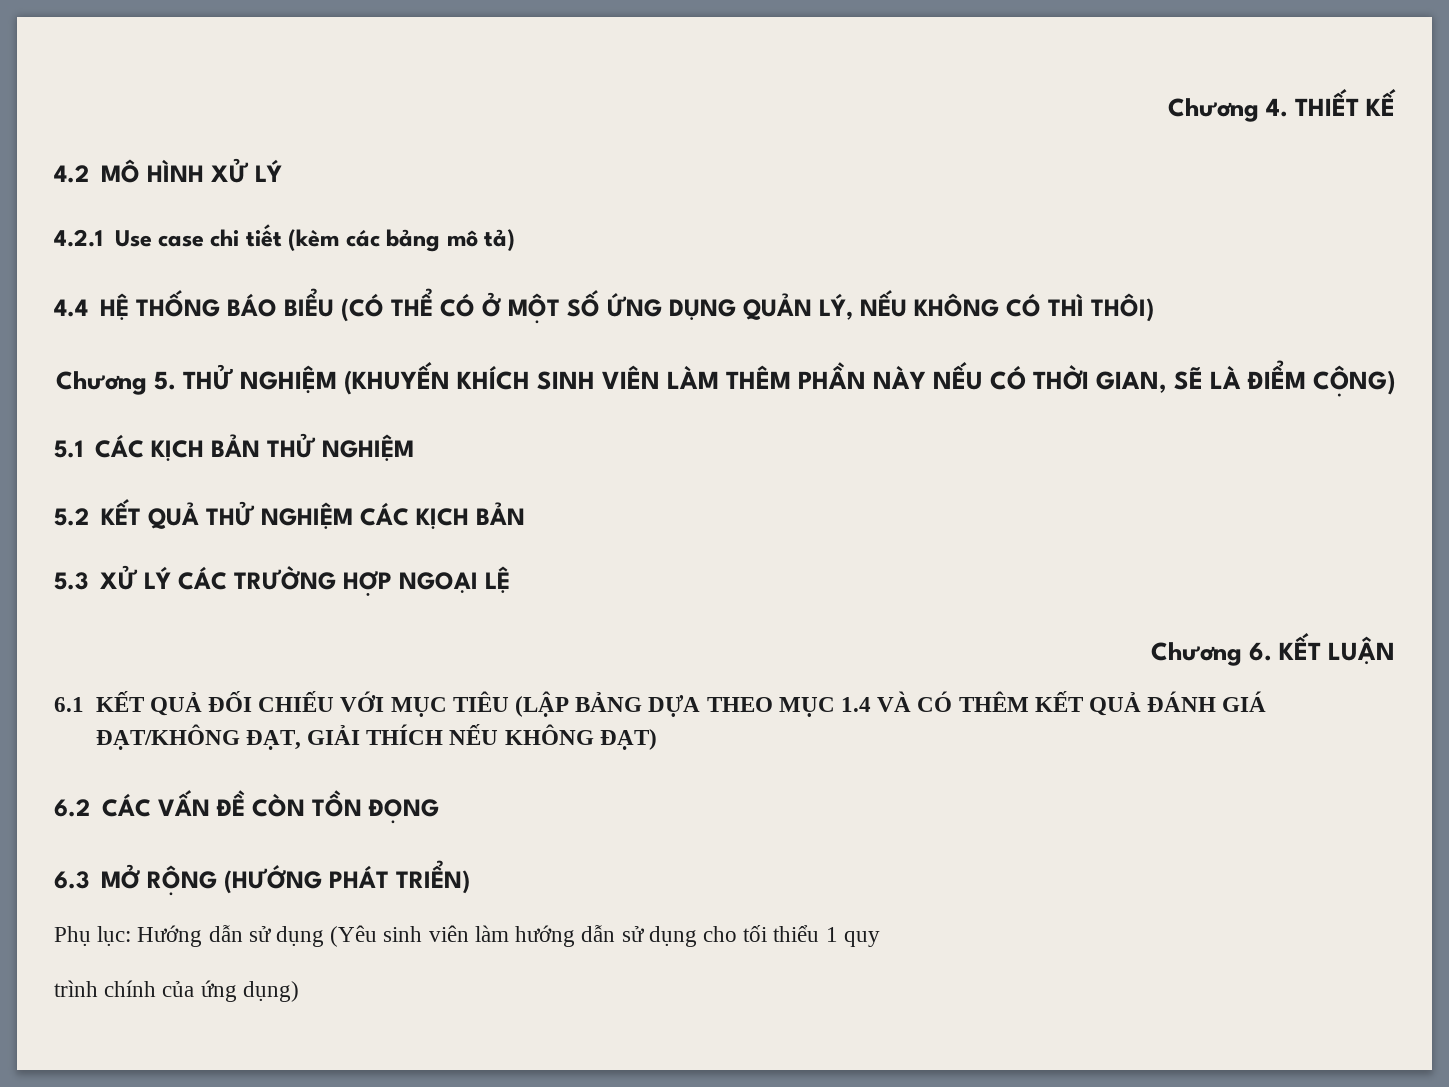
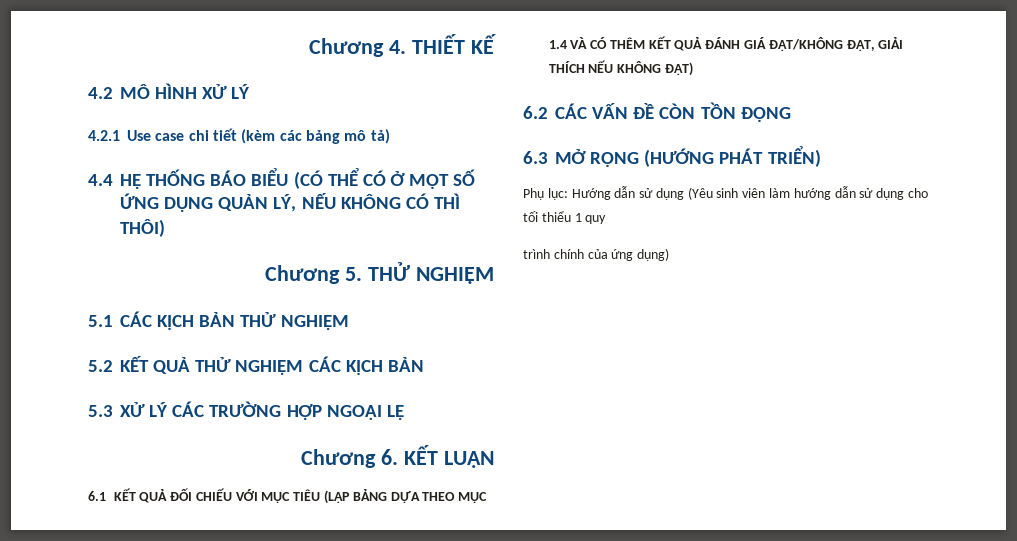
[343,360,1395,397] (KHUYẾN KHÍCH SINH VIÊN LÀM THÊM PHẦN NÀY NẾU CÓ THỜI GIAN, SẼ LÀ ĐIỂM CỘNG) -> (494, 275) none

